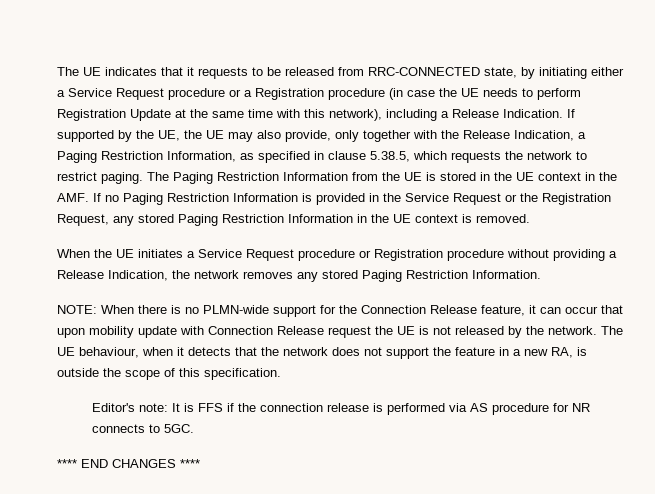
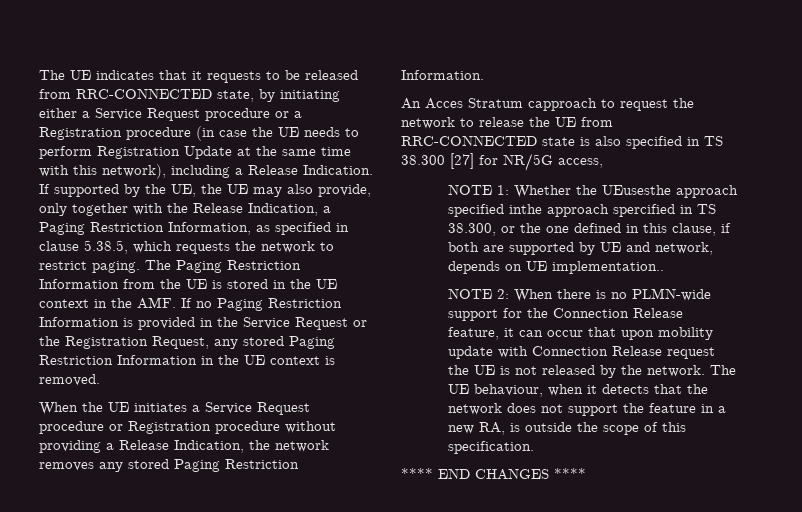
[57,305,97,314] NOTE: -> [401,98,694,111] [401,117,613,129] [401,135,723,149] [401,153,603,171] [447,184,738,198] [447,204,716,217] [447,223,731,236] [447,242,713,255] [447,261,664,274] [447,288,509,299] An Acces Stratum capproach to request the network to release the UE from RRC-CONNECTED state is also specified in TS 38.300 [27] for NR/5G access, // NOTE 1: Whether the UEusesthe approach specified inthe approach spercified in TS 38.300, or the one defined in this clause, if both are supported by UE and network, depends on UE implementation.. // NOTE 2:
[92,403,591,415] [92,424,195,433] // Editor's note: It is FFS if the connection release is performed via AS procedure for NR connects to 5GC. -> (534, 447) none

